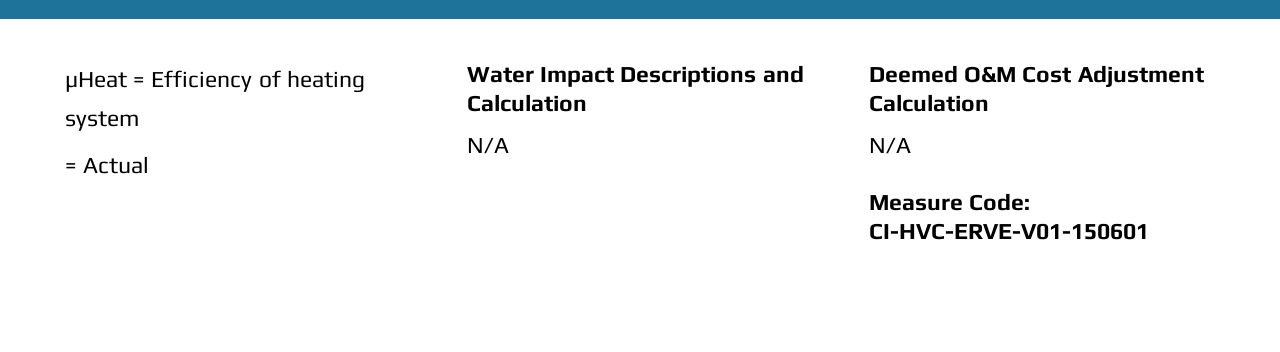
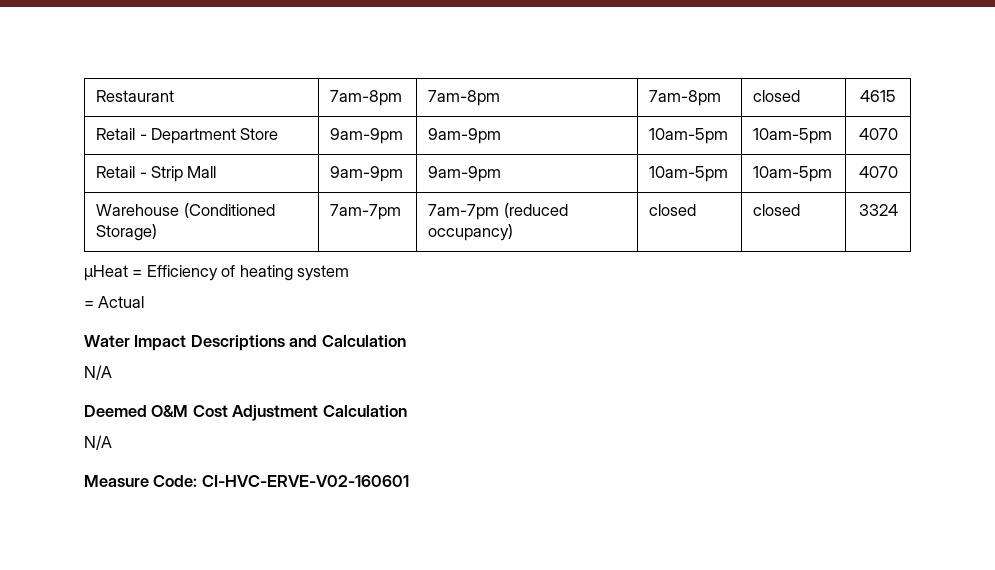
(65, 82) none -> [96,90,175,102] [330,90,403,106] [428,90,501,106] [649,90,722,106] [753,90,801,102] [860,90,896,102] [96,128,279,144] [330,128,404,144] [428,128,502,144] [649,128,729,144] [753,128,833,144] [858,128,898,140] [96,166,217,182] [330,166,404,182] [428,166,502,182] [649,166,729,182] [753,166,833,182] [858,166,898,178] [96,203,275,218] [96,224,158,241] [330,204,402,220] [428,203,568,220] [428,224,514,241] [649,204,697,216] [753,204,801,216] [858,204,898,216] Restaurant | 7am-8pm | 7am-8pm | 7am-8pm | closed | 4615 // Retail - Department Store | 9am-9pm | 9am-9pm | 10am-5pm | 10am-5pm | 4070 // Retail - Strip Mall | 9am-9pm | 9am-9pm | 10am-5pm | 10am-5pm | 4070 // Warehouse (Conditioned Storage) | 7am-7pm | 7am-7pm (reduced occupancy) | closed | closed | 3324 //
[869,223,1149,240] CI-HVC-ERVE-V01-150601 -> [201,475,409,487] CI-HVC-ERVE-V02-160601

